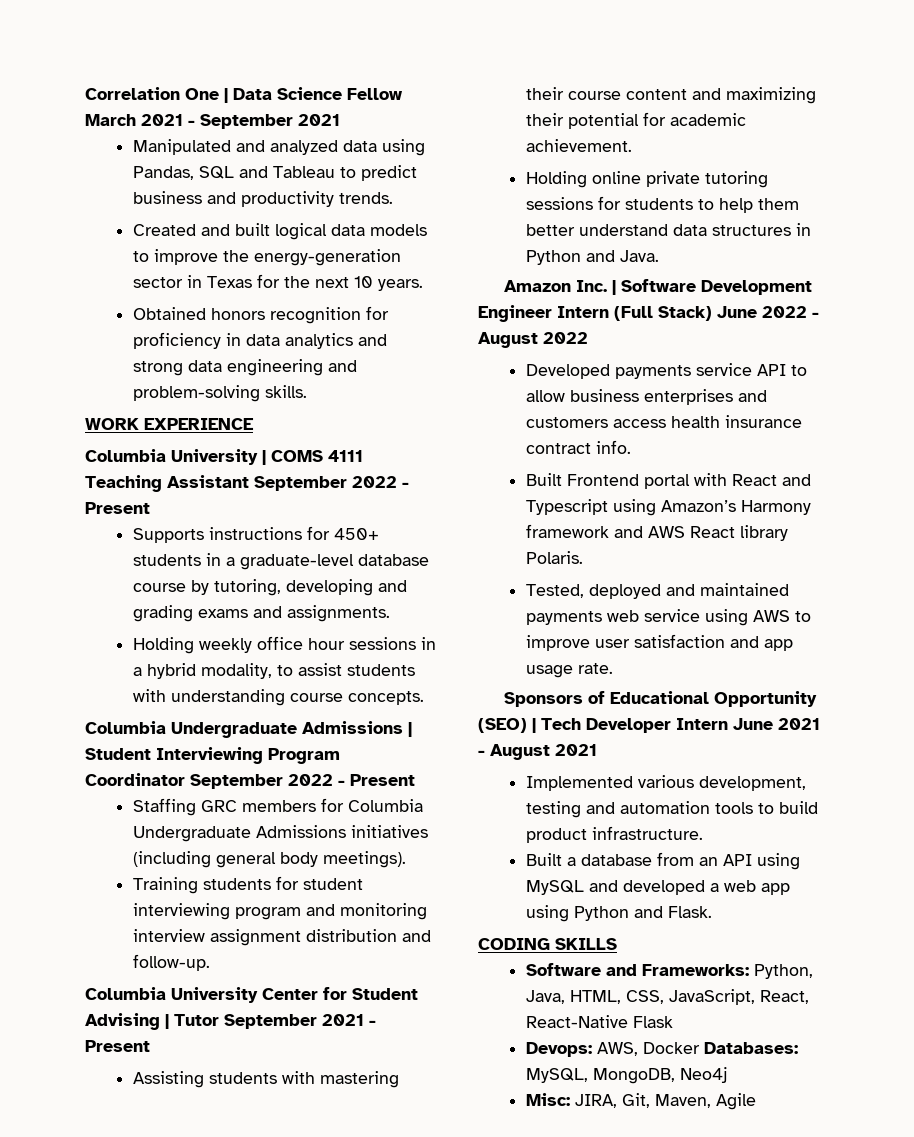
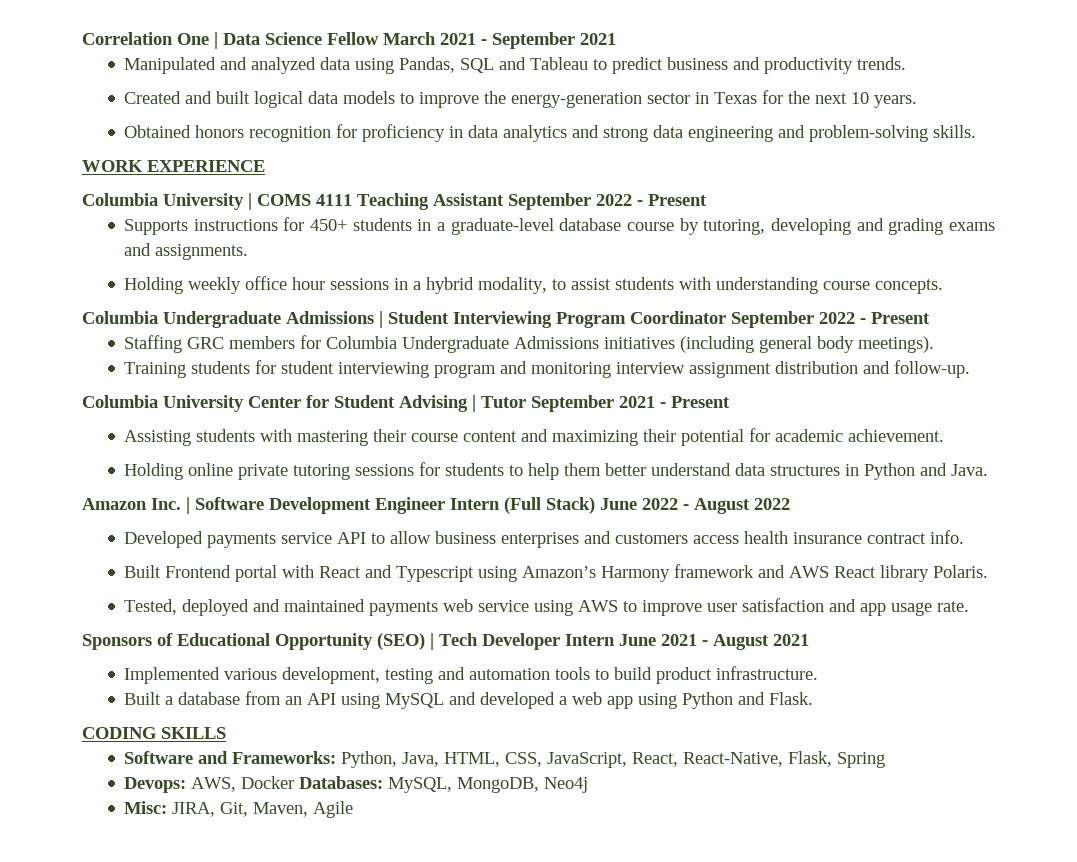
[525,1015,673,1028] React-Native Flask -> [683,751,886,768] React-Native, Flask, Spring

